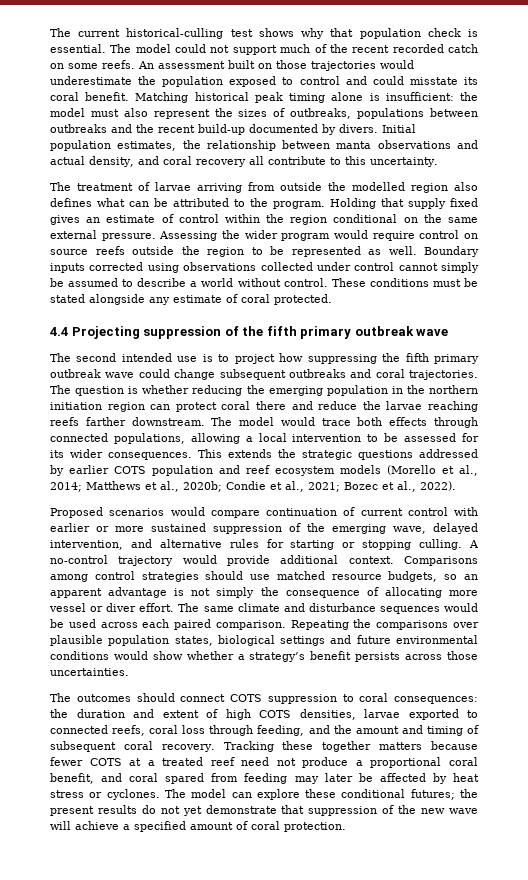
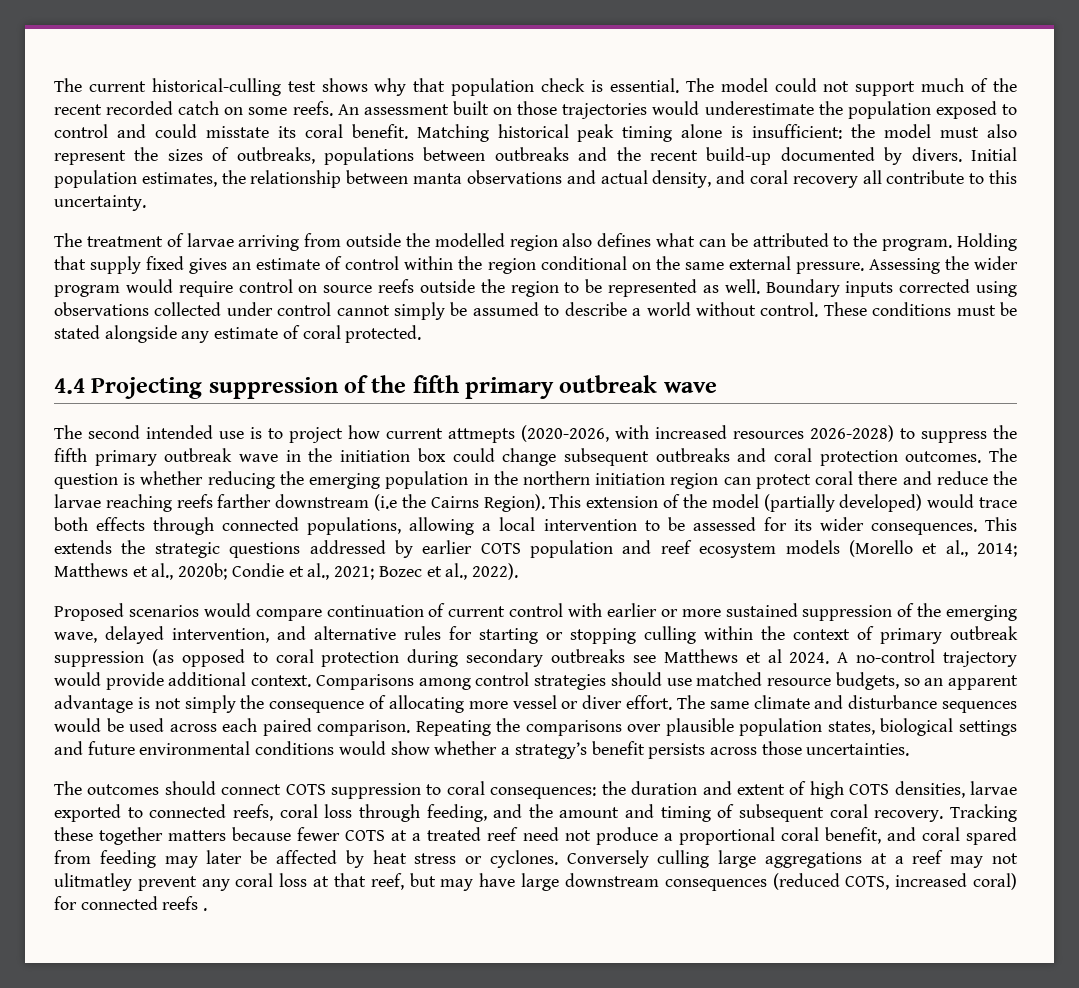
[307,353,479,364] [50,369,135,378] suppressing the fifth primary outbreak wave -> [386,425,1017,443] [54,448,446,466] current attmepts (2020-2026, with increased resources 2026-2028) to suppress the fifth primary outbreak wave in the initiation box
[409,370,478,380] trajectories. -> [819,450,982,466] protection outcomes.
[131,417,275,426] downstream. The model -> [275,494,923,512] downstream (i.e the Cairns Region). This extension of the model (partially developed)
[419,539,463,550] culling. -> [644,626,1018,644] [54,649,830,667] culling within the context of primary outbreak suppression (as opposed to coral protection during secondary outbreaks see Matthews et al 2024.
[164,789,479,800] [50,805,479,816] [50,821,346,832] The model can explore these conditional futures; the present results do not yet demonstrate that suppression of the new wave will achieve a specified amount of coral protection. -> [566,850,1018,868] [54,873,1018,891] [54,896,208,911] Conversely culling large aggregations at a reef may not ulitmatley prevent any coral loss at that reef, but may have large downstream consequences (reduced COTS, increased coral) for connected reefs .

